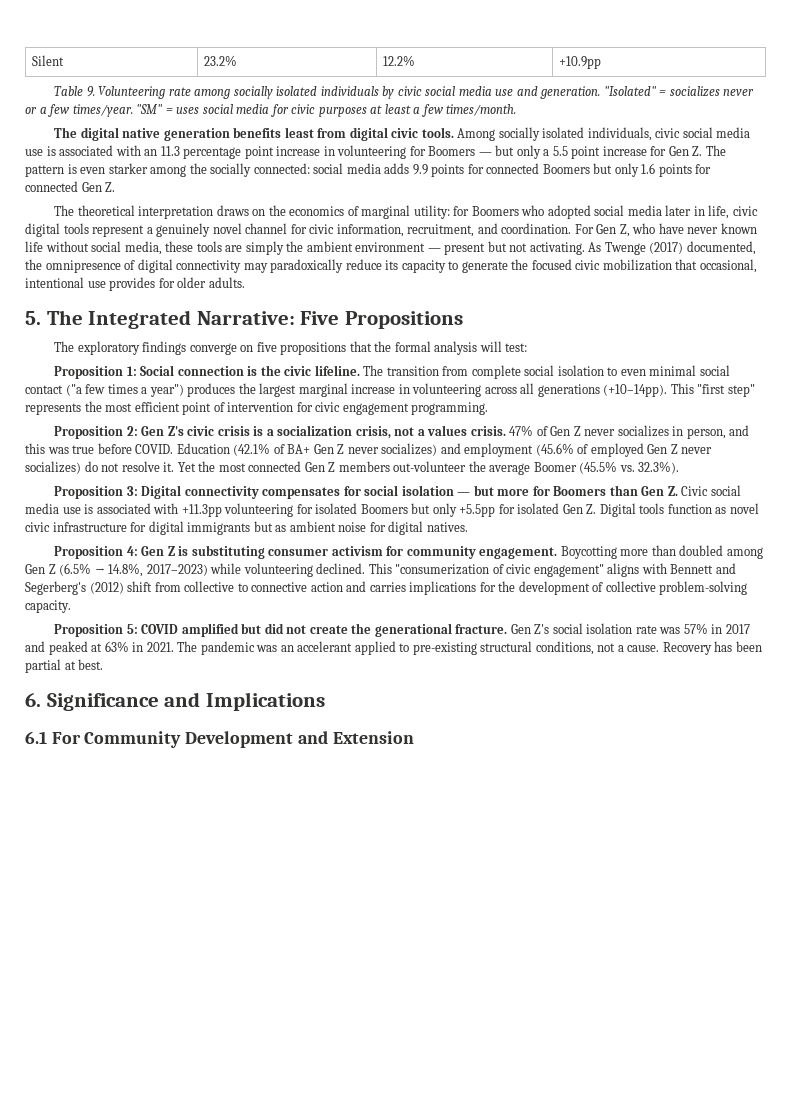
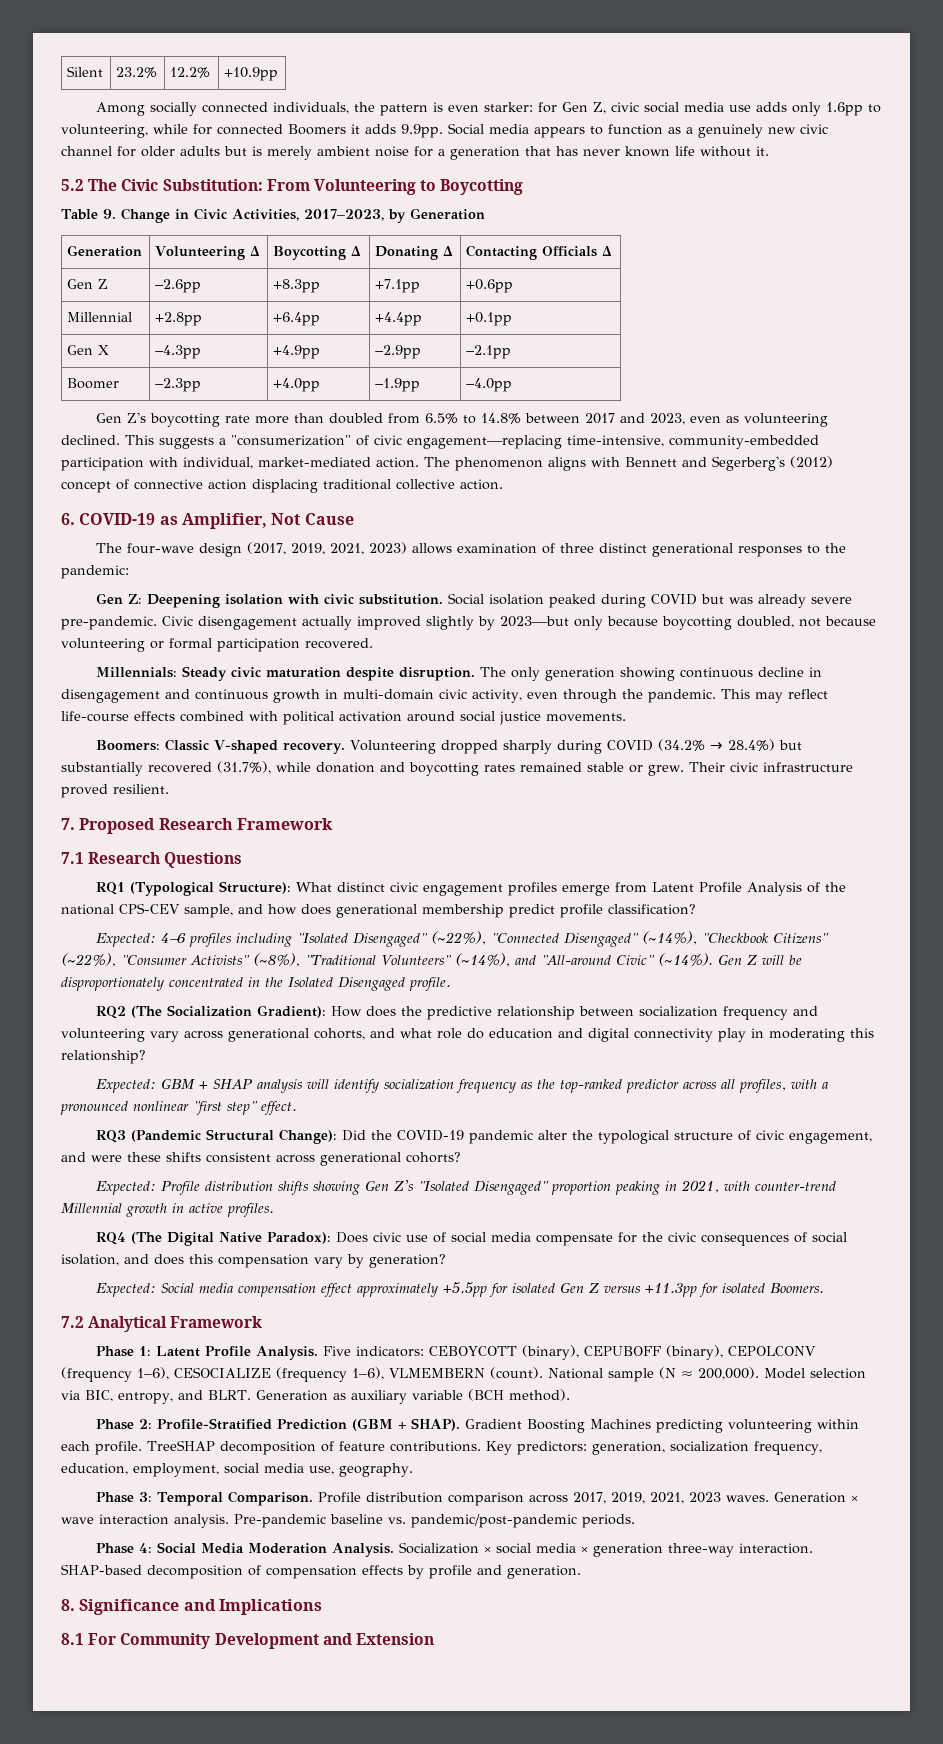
[54,86,755,99] [25,104,517,117] [54,127,751,141] [25,145,726,159] [25,163,712,177] [25,181,116,192] [54,205,758,219] [25,223,757,237] [25,241,756,255] [25,259,757,273] [25,277,245,291] [25,310,463,329] [54,341,528,355] [54,365,730,379] [25,383,755,397] [25,401,489,415] [54,425,750,439] [25,443,713,457] [25,461,680,475] [54,485,741,499] [25,503,759,517] [25,521,468,535] [54,545,763,559] [25,563,604,577] Table 9. Volunteering rate among socially isolated individuals by civic social media use and generation. "Isolated" = socializes never or a few times/year. "SM" = uses social media for civic purposes at least a few times/month. // The digital native generation benefits least from digital civic tools. Among socially isolated individuals, civic social media use is associated with an 11.3 percentage point increase in volunteering for Boomers — but only a 5.5 point increase for Gen Z. The pattern is even starker among the socially connected: social media adds 9.9 points for connected Boomers but only 1.6 points for connected Gen Z. // The theoretical interpretation draws on the economics of marginal utility: for Boomers who adopted social media later in life, civic digital tools represent a genuinely novel channel for civic information, recruitment, and coordination. For Gen Z, who have never known life without social media, these tools are simply the ambient environment — present but not activating. As Twenge (2017) documented, the omnipresence of digital connectivity may paradoxically reduce its capacity to generate the focused civic mobilization that occasional, intentional use provides for older adults. // 5. The Integrated Narrative: Five Propositions // The exploratory findings converge on five propositions that the formal analysis will test: // Proposition 1: Social connection is the civic lifeline. The transition from complete social isolation to even minimal social contact ("a few times a year") produces the largest marginal increase in volunteering across all generations (+10–14pp). This "first step" represents the most efficient point of intervention for civic engagement programming. // Proposition 2: Gen Z's civic crisis is a socialization crisis, not a values crisis. 47% of Gen Z never socializes in person, and this was true before COVID. Education (42.1% of BA+ Gen Z never socializes) and employment (45.6% of employed Gen Z never socializes) do not resolve it. Yet the most connected Gen Z members out-volunteer the average Boomer (45.5% vs. 32.3%). // Proposition 3: Digital connectivity compensates for social isolation — but more for Boomers than Gen Z. Civic social media use is associated with +11.3pp volunteering for isolated Boomers but only +5.5pp for isolated Gen Z. Digital tools function as novel civic infrastructure for digital immigrants but as ambient noise for digital natives. // Proposition 4: Gen Z is substituting consumer activism for community engagement. Boycotting more than doubled among Gen Z (6.5% → 14.8%, 2017–2023) while volunteering declined. This "consumerization of civic engagement" -> [95,102,881,116] [61,123,828,138] [61,146,769,160] [61,179,524,195] [61,208,485,223] [67,245,143,257] [155,246,261,260] [273,246,362,260] [375,246,454,260] [466,245,613,260] [67,279,109,289] [155,279,202,293] [273,279,321,293] [375,279,421,293] [466,279,514,293] [67,312,133,322] [155,312,203,326] [273,312,321,326] [375,312,423,326] [466,312,513,326] [67,345,110,355] [155,345,202,359] [273,345,321,359] [375,345,422,359] [466,345,512,359] [67,378,120,389] [155,378,202,392] [273,378,321,392] [375,378,421,392] [466,378,513,392] [95,412,828,427] [61,435,819,449] [61,457,543,471] Among socially connected individuals, the pattern is even starker: for Gen Z, civic social media use adds only 1.6pp to volunteering, while for connected Boomers it adds 9.9pp. Social media appears to function as a genuinely new civic channel for older adults but is merely ambient noise for a generation that has never known life without it. // 5.2 The Civic Substitution: From Volunteering to Boycotting // Table 9. Change in Civic Activities, 2017–2023, by Generation // Generation | Volunteering Δ | Boycotting Δ | Donating Δ | Contacting Officials Δ // Gen Z | −2.6pp | +8.3pp | +7.1pp | +0.6pp // Millennial | +2.8pp | +6.4pp | +4.4pp | +0.1pp // Gen X | −4.3pp | +4.9pp | −2.9pp | −2.1pp // Boomer | −2.3pp | +4.0pp | −1.9pp | −4.0pp // Gen Z's boycotting rate more than doubled from 6.5% to 14.8% between 2017 and 2023, even as volunteering declined. This suggests a "consumerization" of civic engagement—replacing time-intensive, community-embedded participation with individual, market-mediated action. The phenomenon
[127,581,748,595] [25,600,71,613] [54,623,750,637] [25,641,762,655] [25,659,104,673] [25,693,41,707] shift from collective to connective action and carries implications for the development of collective problem-solving capacity. // Proposition 5: COVID amplified but did not create the generational fracture. Gen Z's social isolation rate was 57% in 2017 and peaked at 63% in 2021. The pandemic was an accelerant applied to pre-existing structural conditions, not a cause. Recovery has been partial at best. // 6. -> [61,479,503,493] [61,513,354,529] [95,542,846,557] [61,565,129,579] [95,593,852,608] [61,616,876,630] [61,638,373,652] [95,666,822,681] [61,689,828,703] [61,711,626,725] [95,739,802,754] [61,761,853,776] [61,784,169,798] [61,818,333,834] [61,852,243,868] [95,881,846,896] [61,903,696,918] [95,931,829,947] [61,953,802,967] [61,977,451,991] [95,1005,818,1020] [61,1028,874,1042] [61,1050,146,1064] [95,1079,828,1093] [60,1101,297,1115] [95,1129,872,1144] [61,1152,461,1166] [95,1180,836,1195] [61,1203,274,1217] [95,1232,847,1246] [61,1254,446,1268] [95,1282,824,1297] [61,1316,263,1332] [95,1345,816,1360] [61,1367,866,1382] [61,1389,570,1404] [95,1418,859,1433] [61,1440,822,1455] [61,1463,413,1477] [95,1491,858,1506] [61,1514,635,1528] [95,1542,813,1557] [61,1564,581,1579] [61,1599,75,1611] concept of connective action displacing traditional collective action. // 6. COVID-19 as Amplifier, Not Cause // The four-wave design (2017, 2019, 2021, 2023) allows examination of three distinct generational responses to the pandemic: // Gen Z: Deepening isolation with civic substitution. Social isolation peaked during COVID but was already severe pre-pandemic. Civic disengagement actually improved slightly by 2023—but only because boycotting doubled, not because volunteering or formal participation recovered. // Millennials: Steady civic maturation despite disruption. The only generation showing continuous decline in disengagement and continuous growth in multi-domain civic activity, even through the pandemic. This may reflect life-course effects combined with political activation around social justice movements. // Boomers: Classic V-shaped recovery. Volunteering dropped sharply during COVID (34.2% → 28.4%) but substantially recovered (31.7%), while donation and boycotting rates remained stable or grew. Their civic infrastructure proved resilient. // 7. Proposed Research Framework // 7.1 Research Questions // RQ1 (Typological Structure): What distinct civic engagement profiles emerge from Latent Profile Analysis of the national CPS-CEV sample, and how does generational membership predict profile classification? // Expected: 4–6 profiles including "Isolated Disengaged" (~22%), "Connected Disengaged" (~14%), "Checkbook Citizens" (~22%), "Consumer Activists" (~8%), "Traditional Volunteers" (~14%), and "All-around Civic" (~14%). Gen Z will be disproportionately concentrated in the Isolated Disengaged profile. // RQ2 (The Socialization Gradient): How does the predictive relationship between socialization frequency and volunteering vary across generational cohorts, and what role do education and digital connectivity play in moderating this relationship? // Expected: GBM + SHAP analysis will identify socialization frequency as the top-ranked predictor across all profiles, with a pronounced nonlinear "first step" effect. // RQ3 (Pandemic Structural Change): Did the COVID-19 pandemic alter the typological structure of civic engagement, and were these shifts consistent across generational cohorts? // Expected: Profile distribution shifts showing Gen Z's "Isolated Disengaged" proportion peaking in 2021, with counter-trend Millennial growth in active profiles. // RQ4 (The Digital Native Paradox): Does civic use of social media compensate for the civic consequences of social isolation, and does this compensation vary by generation? // Expected: Social media compensation effect approximately +5.5pp for isolated Gen Z versus +11.3pp for isolated Boomers. // 7.2 Analytical Framework // Phase 1: Latent Profile Analysis. Five indicators: CEBOYCOTT (binary), CEPUBOFF (binary), CEPOLCONV (frequency 1–6), CESOCIALIZE (frequency 1–6), VLMEMBERN (count). National sample (N ≈ 200,000). Model selection via BIC, entropy, and BLRT. Generation as auxiliary variable (BCH method). // Phase 2: Profile-Stratified Prediction (GBM + SHAP). Gradient Boosting Machines predicting volunteering within each profile. TreeSHAP decomposition of feature contributions. Key predictors: generation, socialization frequency, education, employment, social media use, geography. // Phase 3: Temporal Comparison. Profile distribution comparison across 2017, 2019, 2021, 2023 waves. Generation × wave interaction analysis. Pre-pandemic baseline vs. pandemic/post-pandemic periods. // Phase 4: Social Media Moderation Analysis. Socialization × social media × generation three-way interaction. SHAP-based decomposition of compensation effects by profile and generation. // 8.
[25,731,47,744] 6.1 -> [61,1633,84,1645] 8.1

